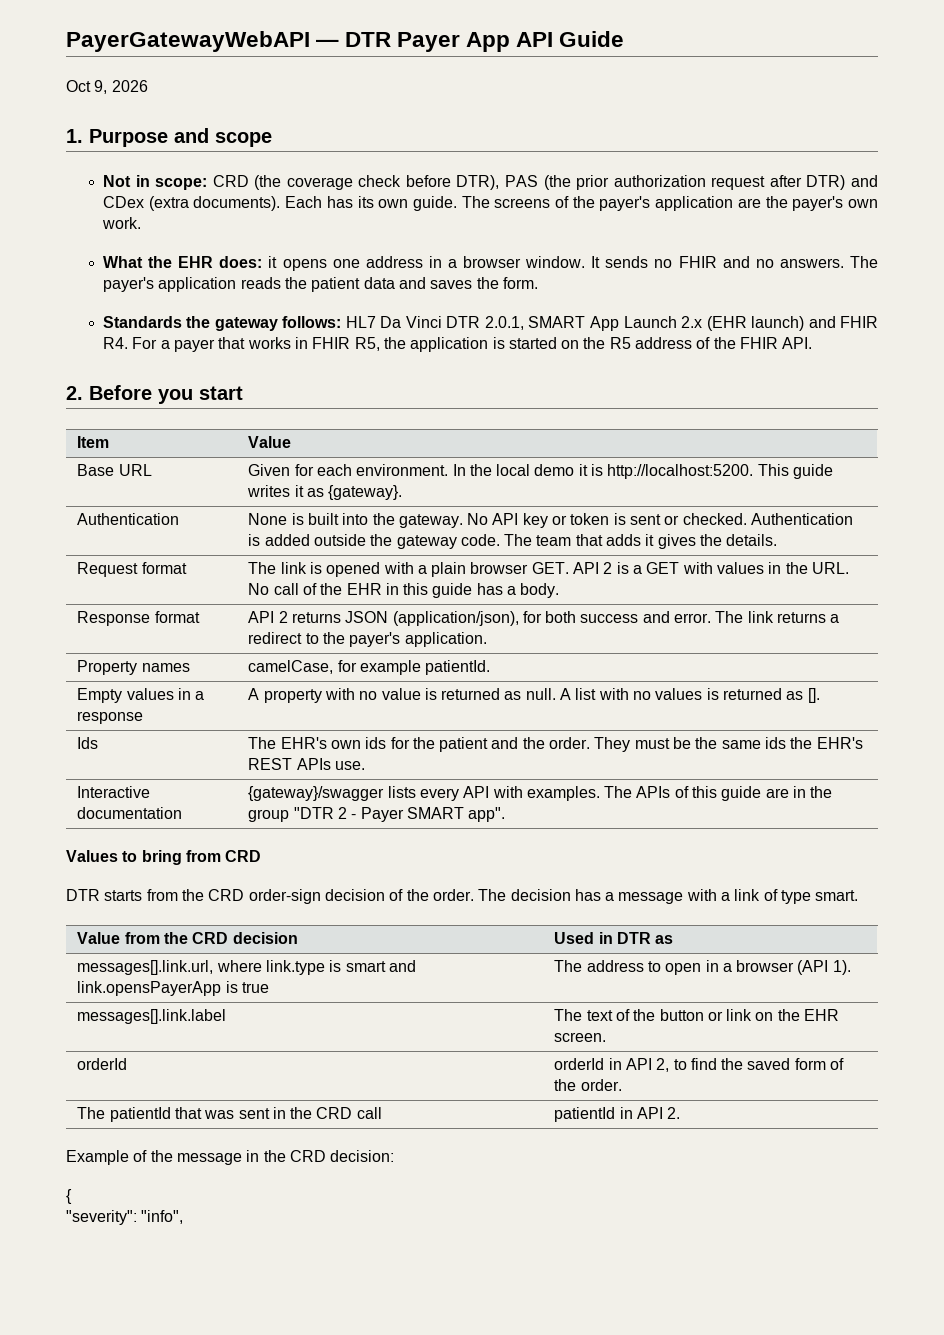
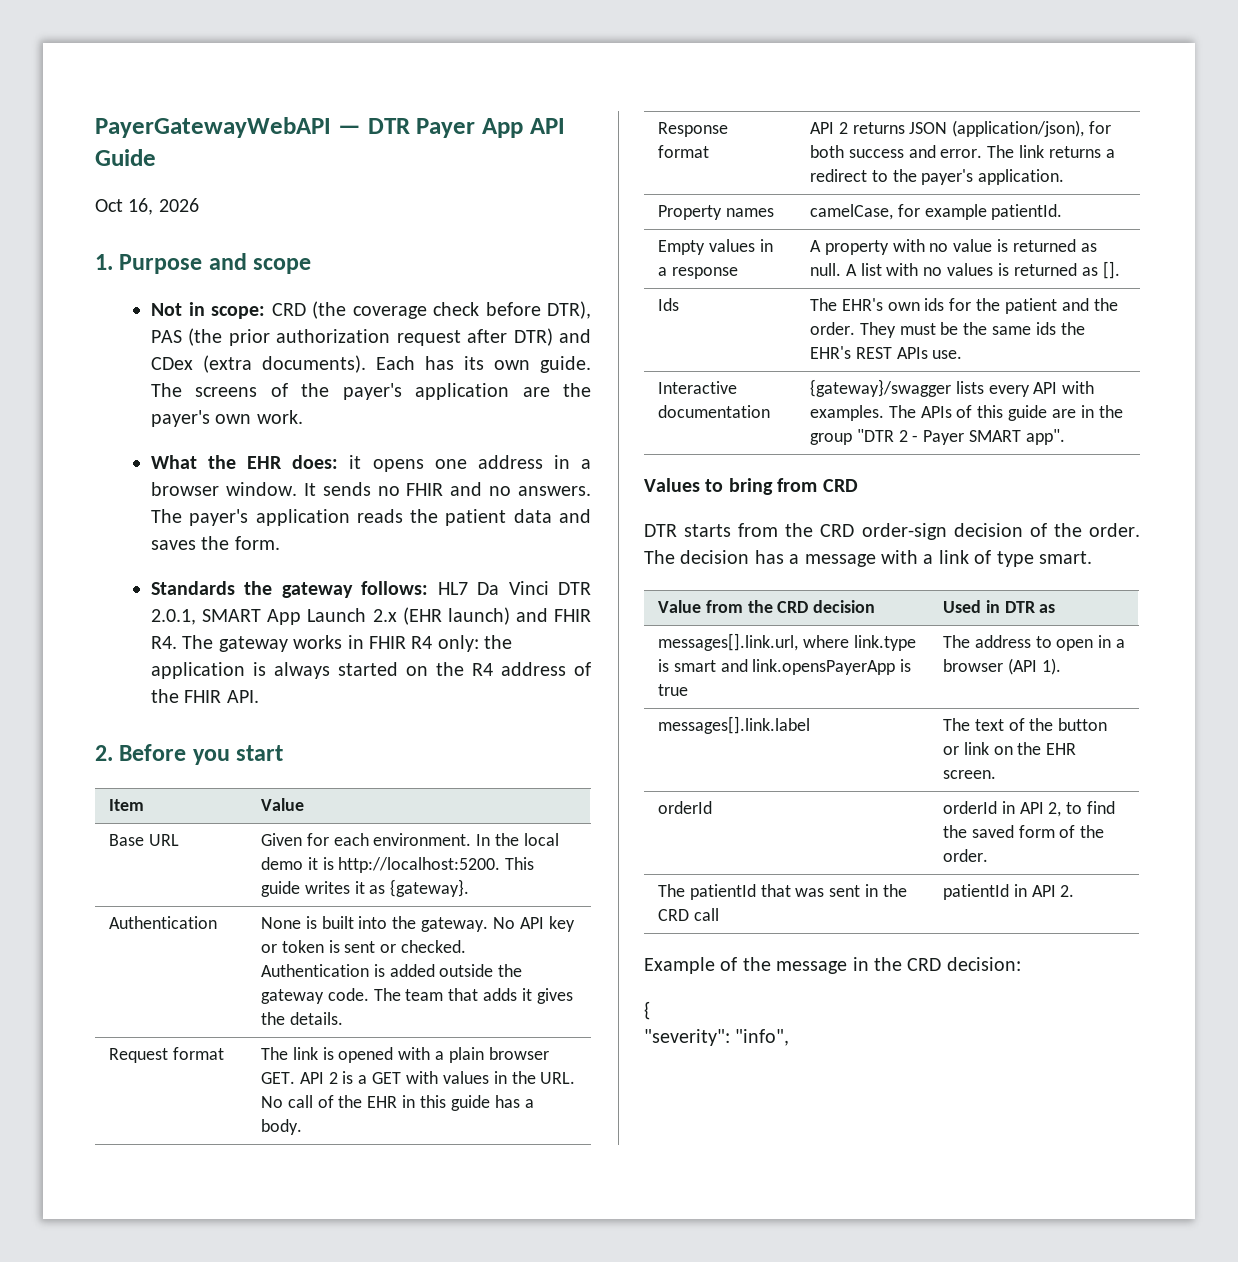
[94,80,108,94] 9, -> [128,198,154,215] 16,
[132,337,246,352] For a payer that -> [182,635,288,652] The gateway
[354,337,380,351] R5, -> [411,635,479,652] R4 only:
(505, 343) none -> [274,662,331,679] always
[609,337,631,349] R5 -> [472,663,494,676] R4

